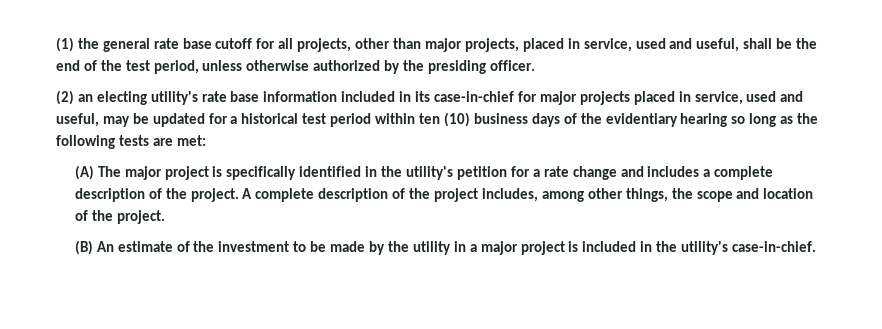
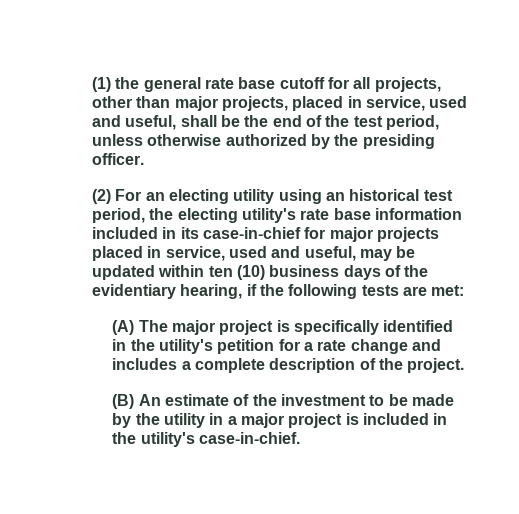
(74, 97) none -> [115,189,142,201] For
(147, 98) none -> [233,189,453,204] [91,208,238,223] utility using an historical test period, the electing
[208,113,372,127] for a historical test period -> (155, 272) none
[680,113,794,127] hearing so long as -> [180,284,257,299] hearing, if
[242,188,814,202] [74,210,165,224] A complete description of the project includes, among other things, the scope and location of the project. -> (465, 365) none

